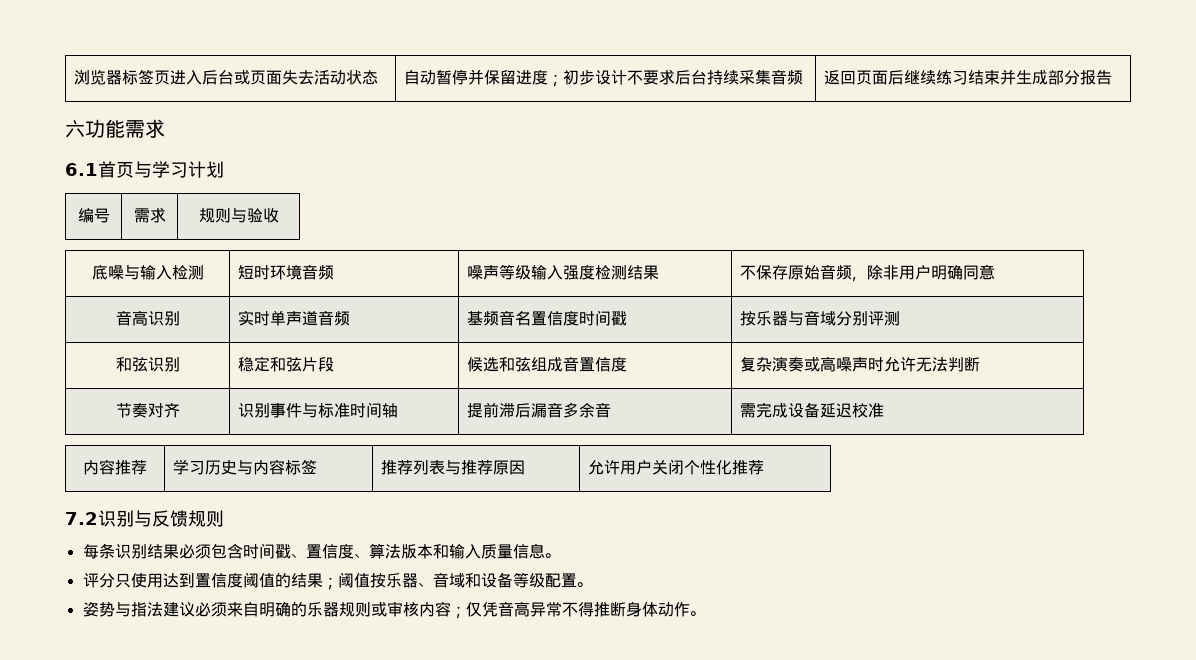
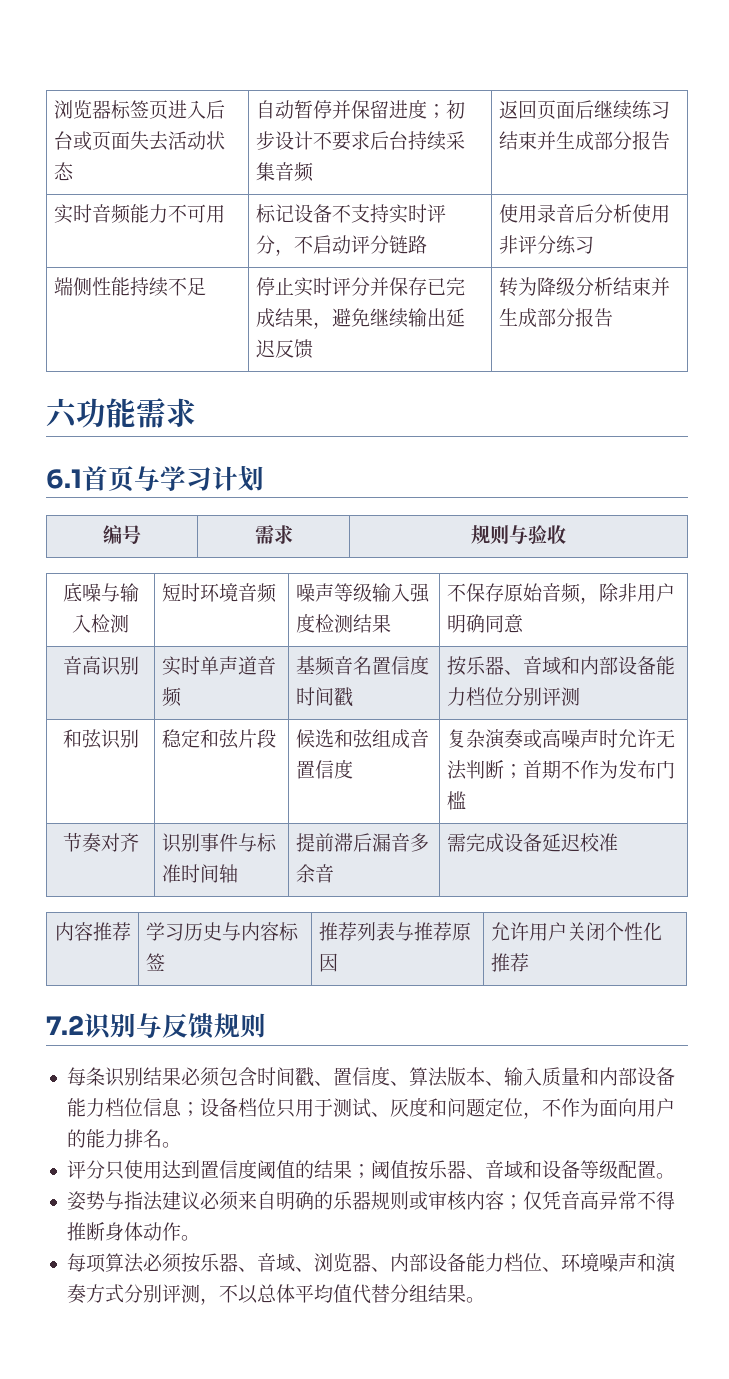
(1112, 77) none -> [54,204,226,224] [256,204,447,224] [256,235,428,256] [499,204,671,223] [499,235,595,254] [54,277,207,297] [256,277,466,297] [256,308,466,329] [256,339,314,359] [499,277,671,297] [499,308,614,328] // 实时音频能力不可用 | 标记设备不支持实时评分，不启动评分链路 | 使用录音后分析使用非评分练习 // 端侧性能持续不足 | 停止实时评分并保存已完成结果，避免继续输出延迟反馈 | 转为降级分析结束并生成部分报告
[787,310,836,326] 与音域 -> [504,656,676,675] [447,687,505,706] 、音域和内部设备能力档位
(980, 364) none -> [504,760,676,779] [447,791,467,810] ；首期不作为发布门槛
[432,544,449,559] 和 -> [484,1081,504,1086] 、
[512,543,545,559] 信息 -> [579,1067,675,1086] [66,1098,675,1119] [66,1129,162,1148] 和内部设备能力档位信息；设备档位只用于测试、灰度和问题定位，不作为面向用户的能力排名
(705, 613) none -> [66,1253,677,1273] [66,1284,485,1305] // 每项算法必须按乐器、音域、浏览器、内部设备能力档位、环境噪声和演奏方式分别评测，不以总体平均值代替分组结果。

